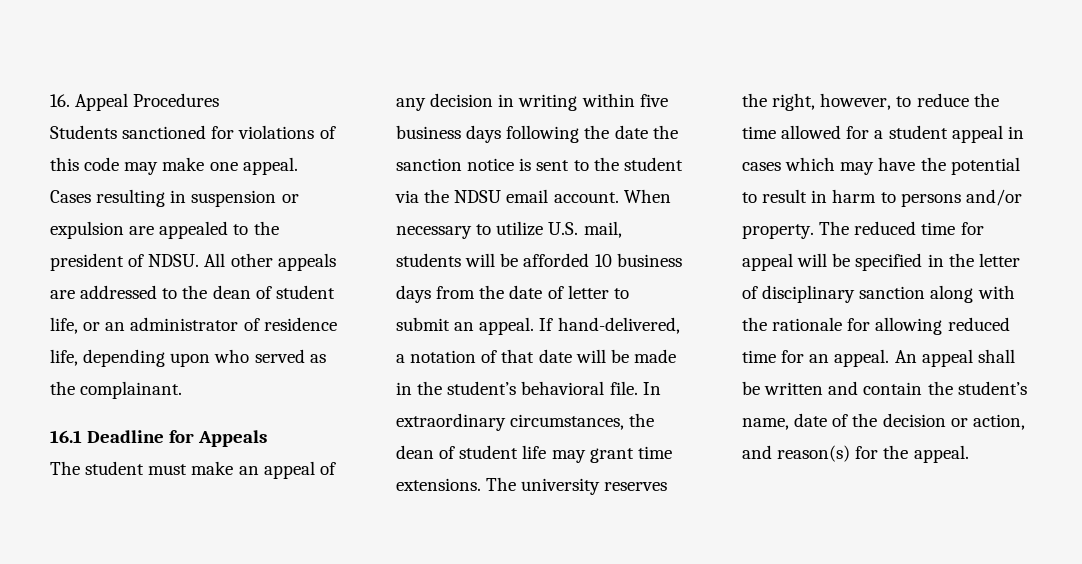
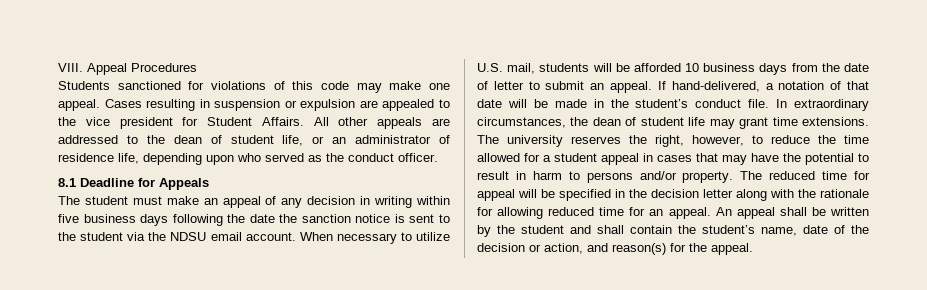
[50,94,70,107] 16. -> [58,63,83,72] VIII.
[50,253,200,271] president of NDSU. -> [85,117,304,129] vice president for Student Affairs.
[80,381,183,399] [50,430,82,443] complainant. // 16.1 -> [348,153,438,162] [58,178,76,187] conduct officer. // 8.1
[521,381,605,395] behavioral -> [695,99,742,108] conduct
[785,157,836,171] which -> [696,153,718,162] that
[978,253,1020,267] [742,285,926,303] letter of disciplinary sanction -> [651,189,733,198] decision letter
[828,381,859,395] and -> [477,225,624,237] by the student and shall

